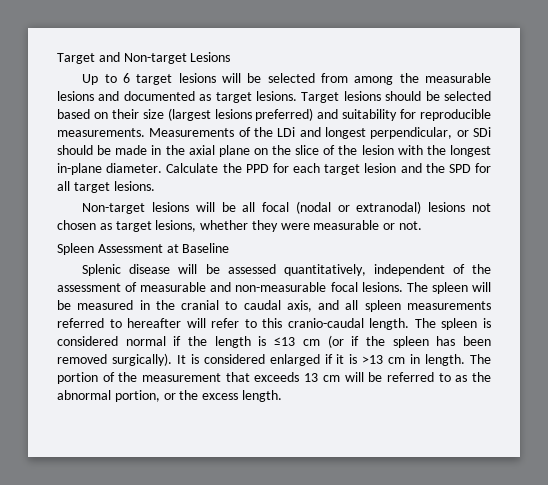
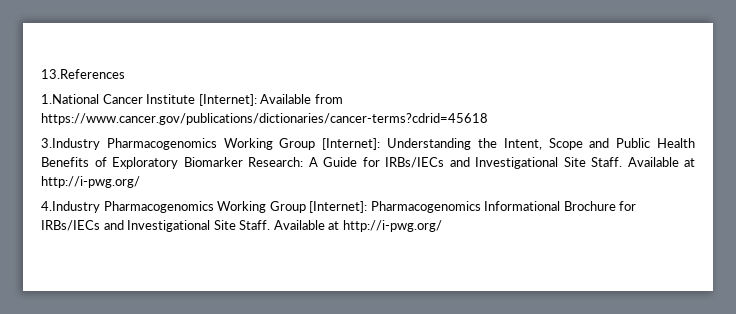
[57,52,231,64] [82,73,491,85] [57,91,491,103] [57,108,491,121] [57,127,491,139] [57,145,491,157] [57,163,492,175] [57,181,155,193] [82,201,492,214] [57,220,423,232] [57,243,230,255] [82,264,491,276] [57,282,491,294] [57,300,491,312] [57,318,491,330] [57,335,491,348] [57,353,491,366] [57,372,491,384] [57,390,282,402] Target and Non-target Lesions // Up to 6 target lesions will be selected from among the measurable lesions and documented as target lesions. Target lesions should be selected based on their size (largest lesions preferred) and suitability for reproducible measurements. Measurements of the LDi and longest perpendicular, or SDi should be made in the axial plane on the slice of the lesion with the longest in-plane diameter. Calculate the PPD for each target lesion and the SPD for all target lesions. // Non-target lesions will be all focal (nodal or extranodal) lesions not chosen as target lesions, whether they were measurable or not. // Spleen Assessment at Baseline // Splenic disease will be assessed quantitatively, independent of the assessment of measurable and non-measurable focal lesions. The spleen will be measured in the cranial to caudal axis, and all spleen measurements referred to hereafter will refer to this cranio-caudal length. The spleen is considered normal if the length is ≤13 cm (or if the spleen has been removed surgically). It is considered enlarged if it is >13 cm in length. The portion of the measurement that exceeds 13 cm will be referred to as the abnormal portion, or the excess length. -> [41,69,125,79] [41,94,343,106] [41,113,488,125] [41,138,696,150] [41,157,695,169] [41,176,140,188] [41,201,637,213] [41,220,442,232] 13.References // 1.National Cancer Institute [Internet]: Available from https://www.cancer.gov/publications/dictionaries/cancer-terms?cdrid=45618 // 3.Industry Pharmacogenomics Working Group [Internet]: Understanding the Intent, Scope and Public Health Benefits of Exploratory Biomarker Research: A Guide for IRBs/IECs and Investigational Site Staff. Available at http://i-pwg.org/ // 4.Industry Pharmacogenomics Working Group [Internet]: Pharmacogenomics Informational Brochure for IRBs/IECs and Investigational Site Staff. Available at http://i-pwg.org/

